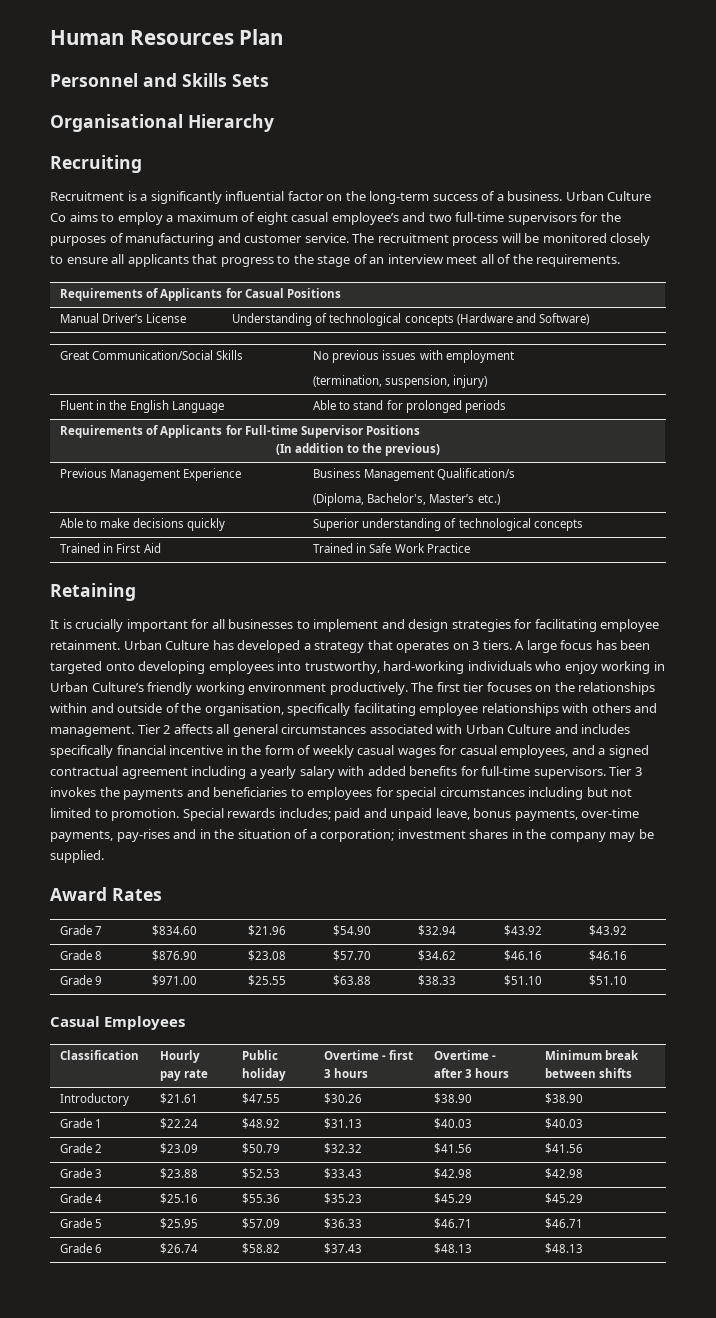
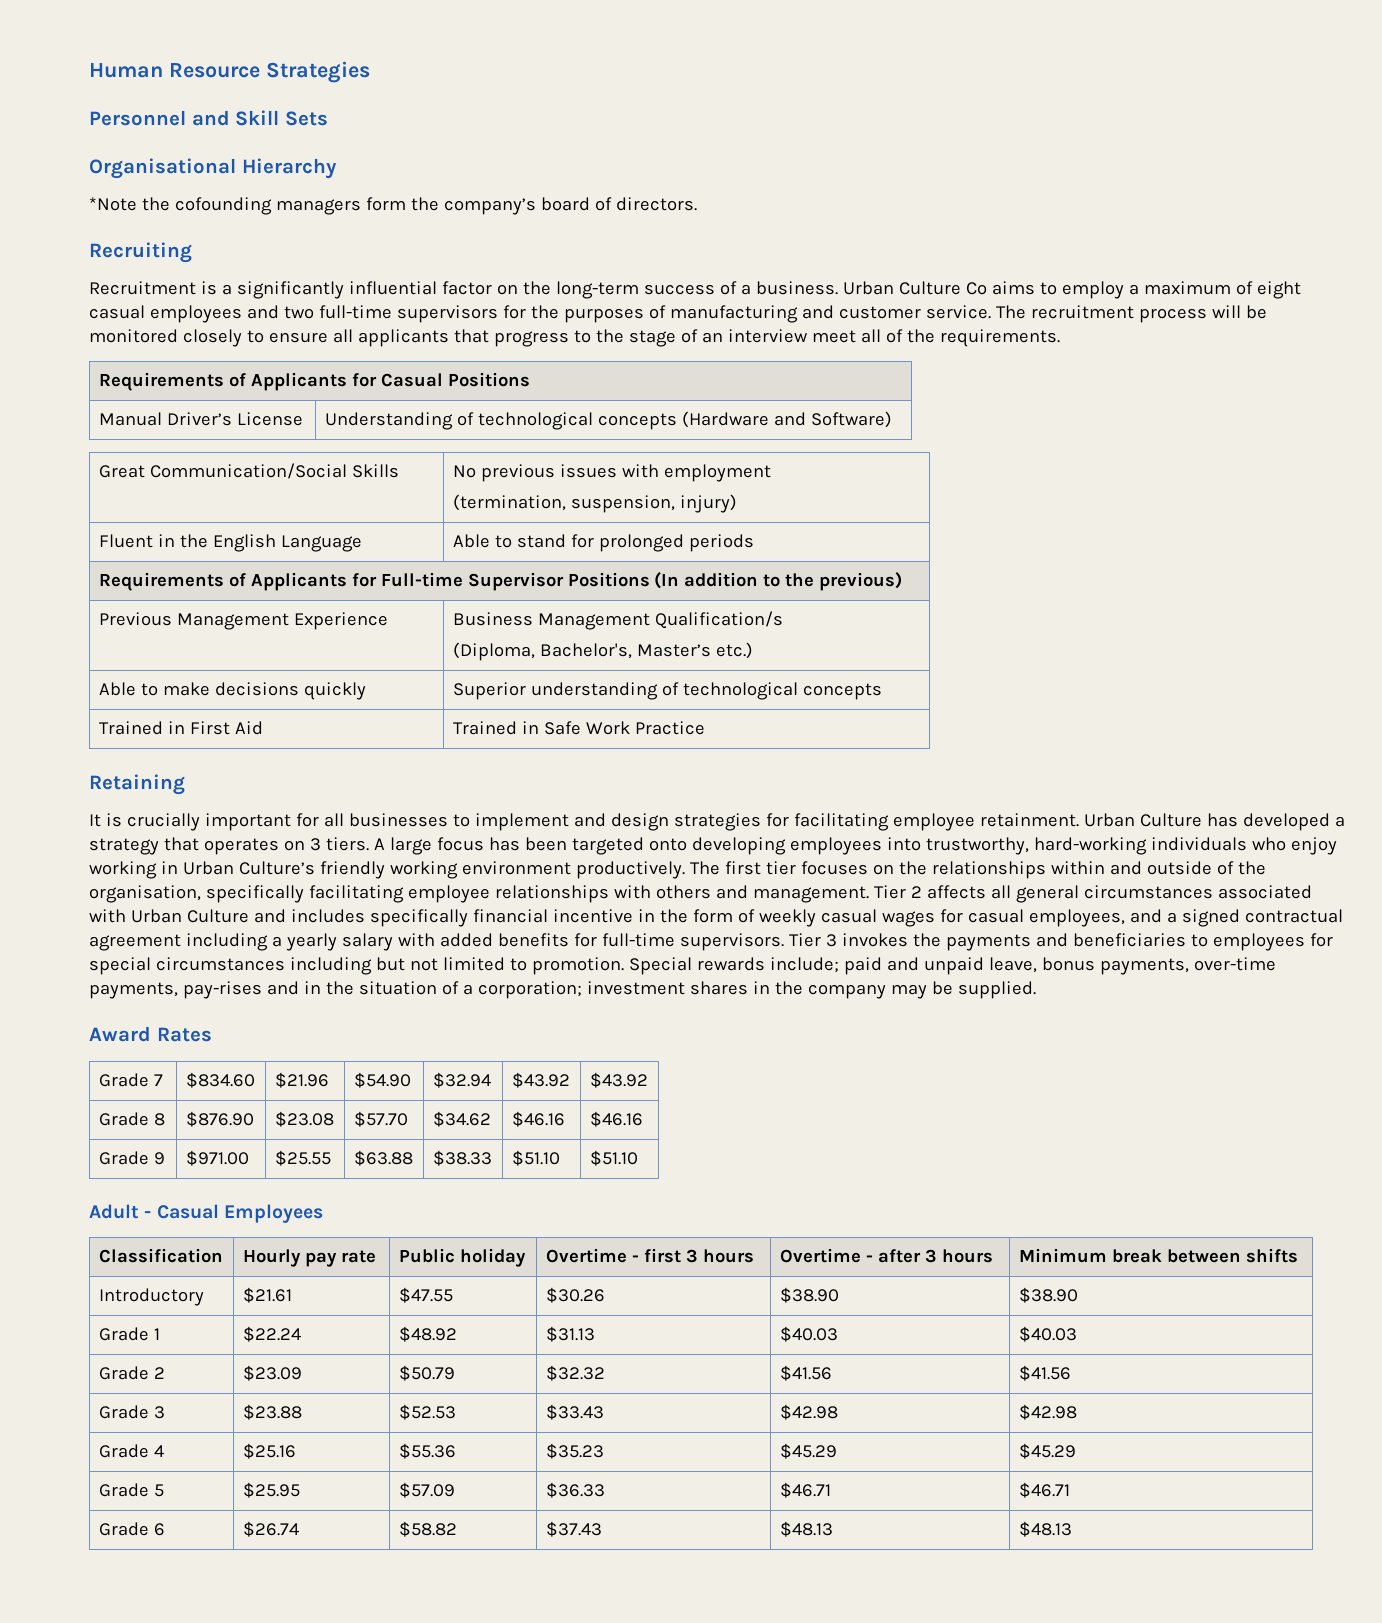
[129,29,284,45] Resources Plan -> [168,61,370,83] Resource Strategies
[182,73,227,87] Skills -> [235,110,280,126] Skill
(274, 123) none -> [89,197,697,215] // *Note the cofounding managers form the company’s board of directors.
[331,212,399,225] employee’s -> [149,305,242,323] employees
(420, 430) // -> (650, 579) none
[278,808,331,820] includes; -> [769,957,839,973] include;
(628, 980) none -> [89,1204,152,1219] Adult -

